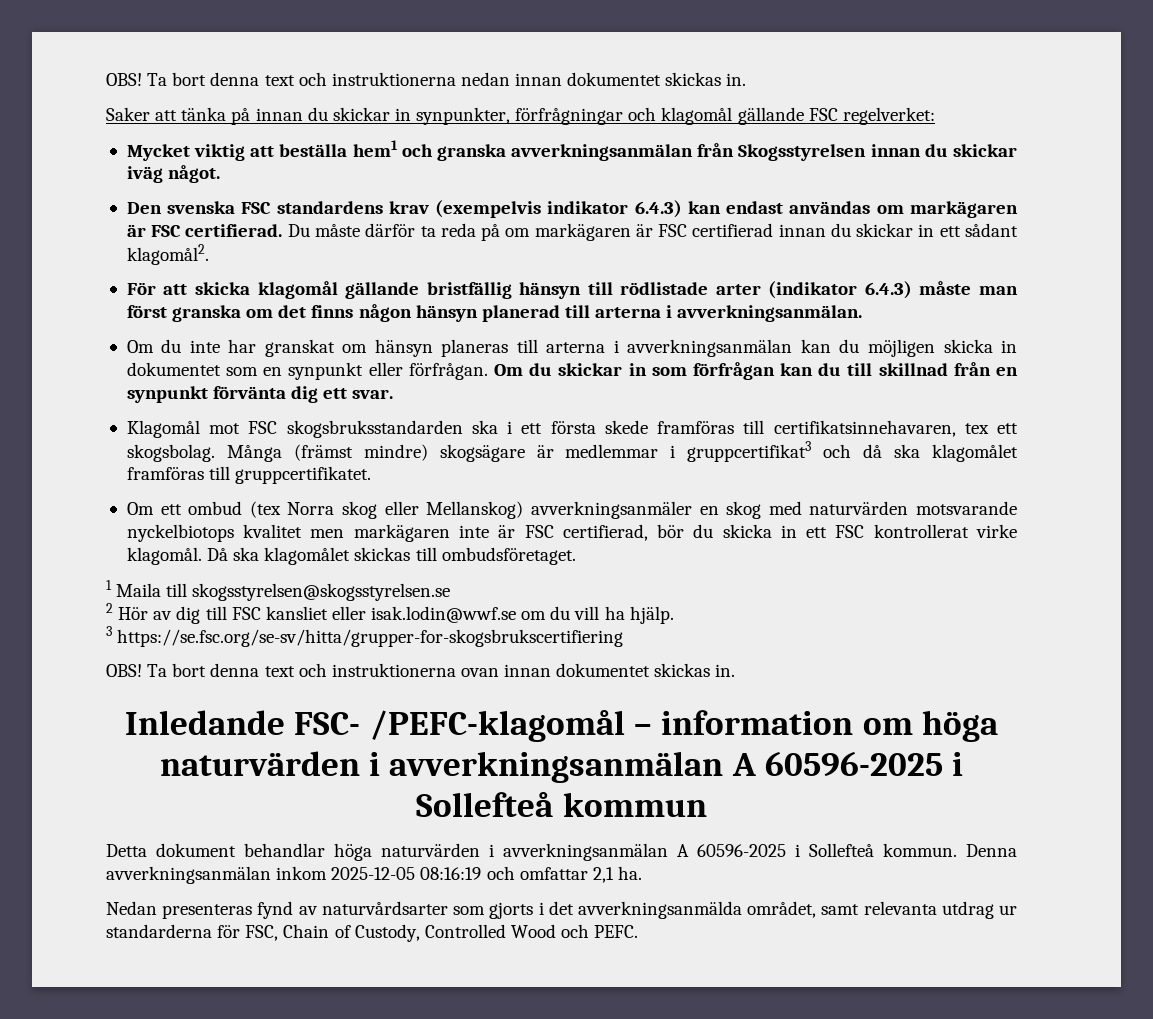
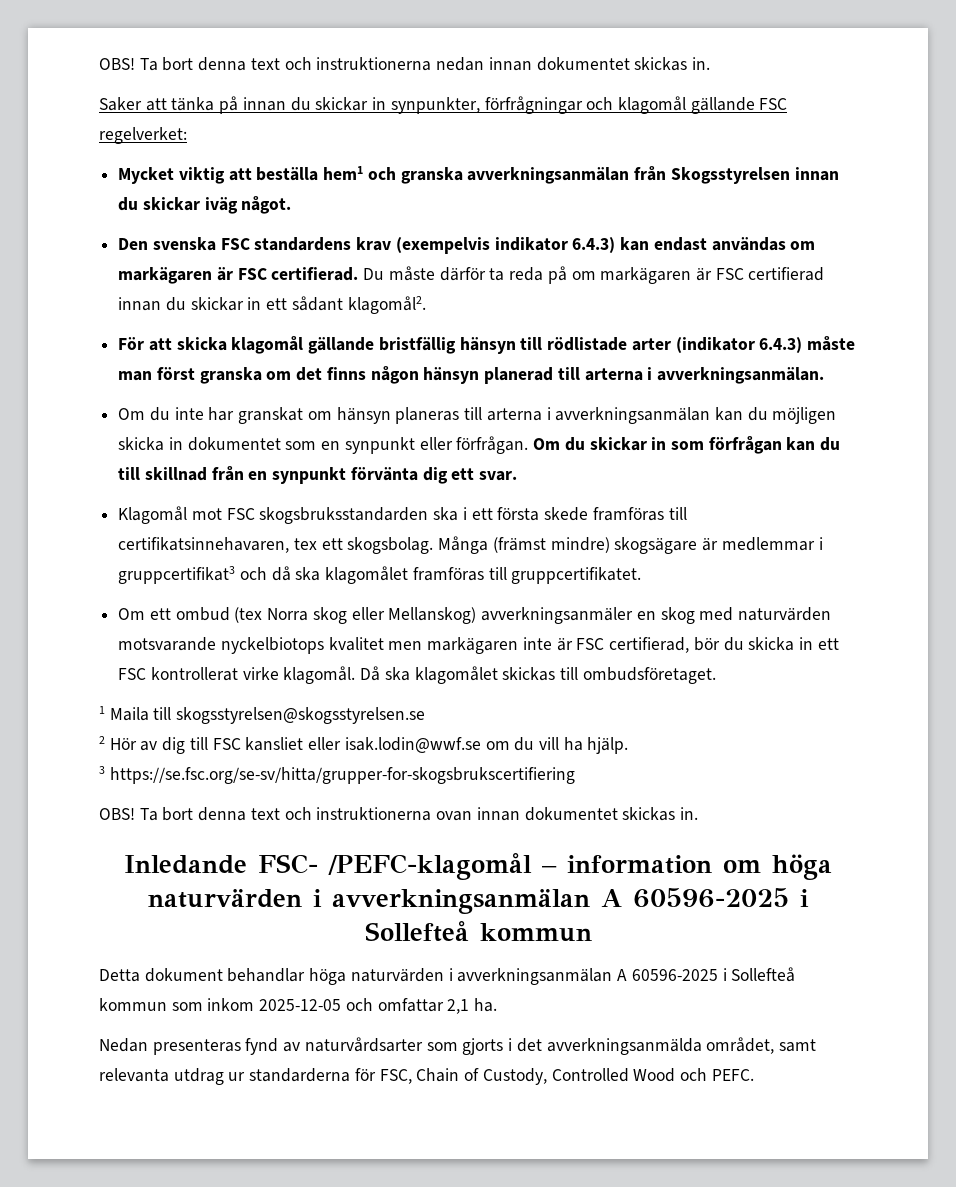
[883,843,1017,857] [106,866,271,884] kommun. Denna avverkningsanmälan -> [99,998,203,1011] kommun som
[420,867,482,880] 08:16:19 -> (342, 1005) none

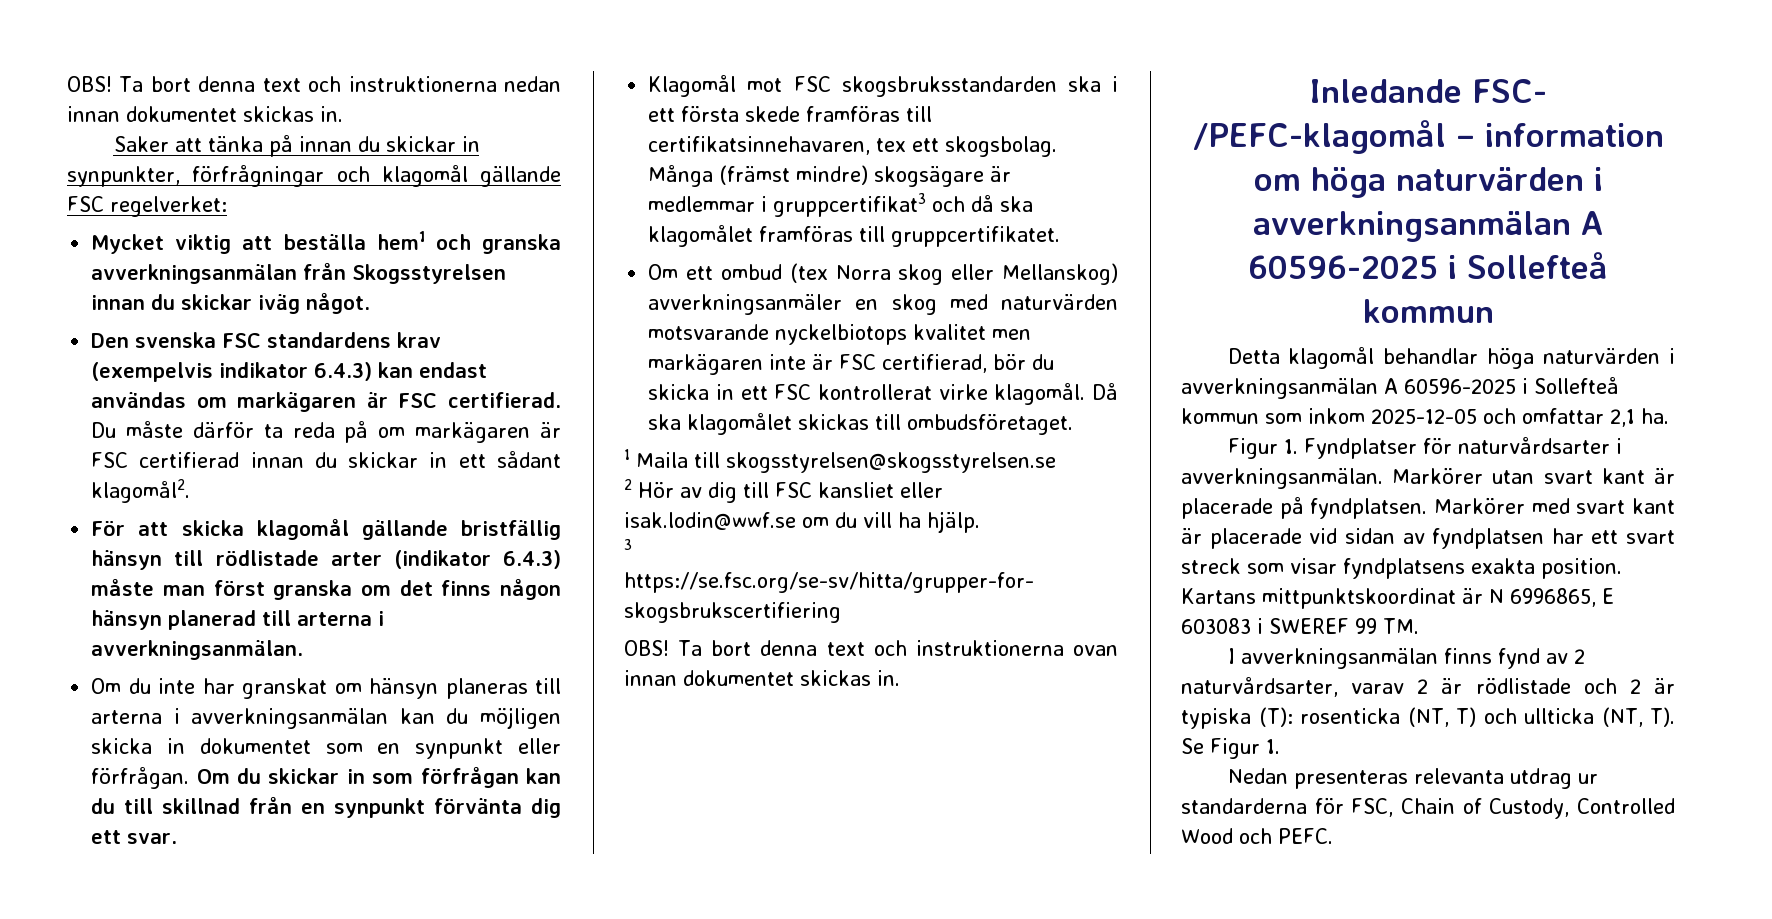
[144,968,223,982] dokument -> [1288,347,1375,369] klagomål
[99,1037,816,1055] Nedan presenteras fynd av naturvårdsarter som gjorts i det avverkningsanmälda området, samt -> [1227,437,1622,459] [1181,467,1675,489] [1181,497,1675,519] [1181,528,1675,549] [1181,558,1622,579] [1181,588,1614,609] [1181,618,1419,634] [1227,648,1585,669] [1181,677,1675,697] [1181,707,1675,729] [1181,738,1280,759] [1227,768,1408,789] Figur 1. Fyndplatser för naturvårdsarter i avverkningsanmälan. Markörer utan svart kant är placerade på fyndplatsen. Markörer med svart kant är placerade vid sidan av fyndplatsen har ett svart streck som visar fyndplatsens exakta position. Kartans mittpunktskoordinat är N 6996865, E 603083 i SWEREF 99 TM. // I avverkningsanmälan finns fynd av 2 naturvårdsarter, varav 2 är rödlistade och 2 är typiska (T): rosenticka (NT, T) och ullticka (NT, T). Se Figur 1. // Nedan presenteras

